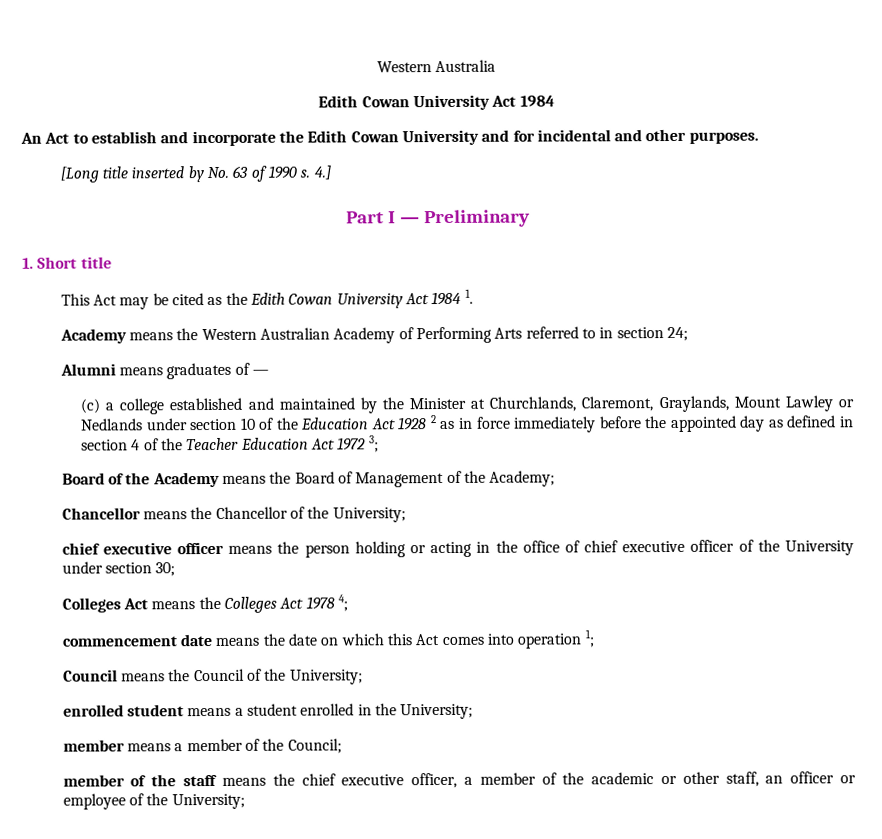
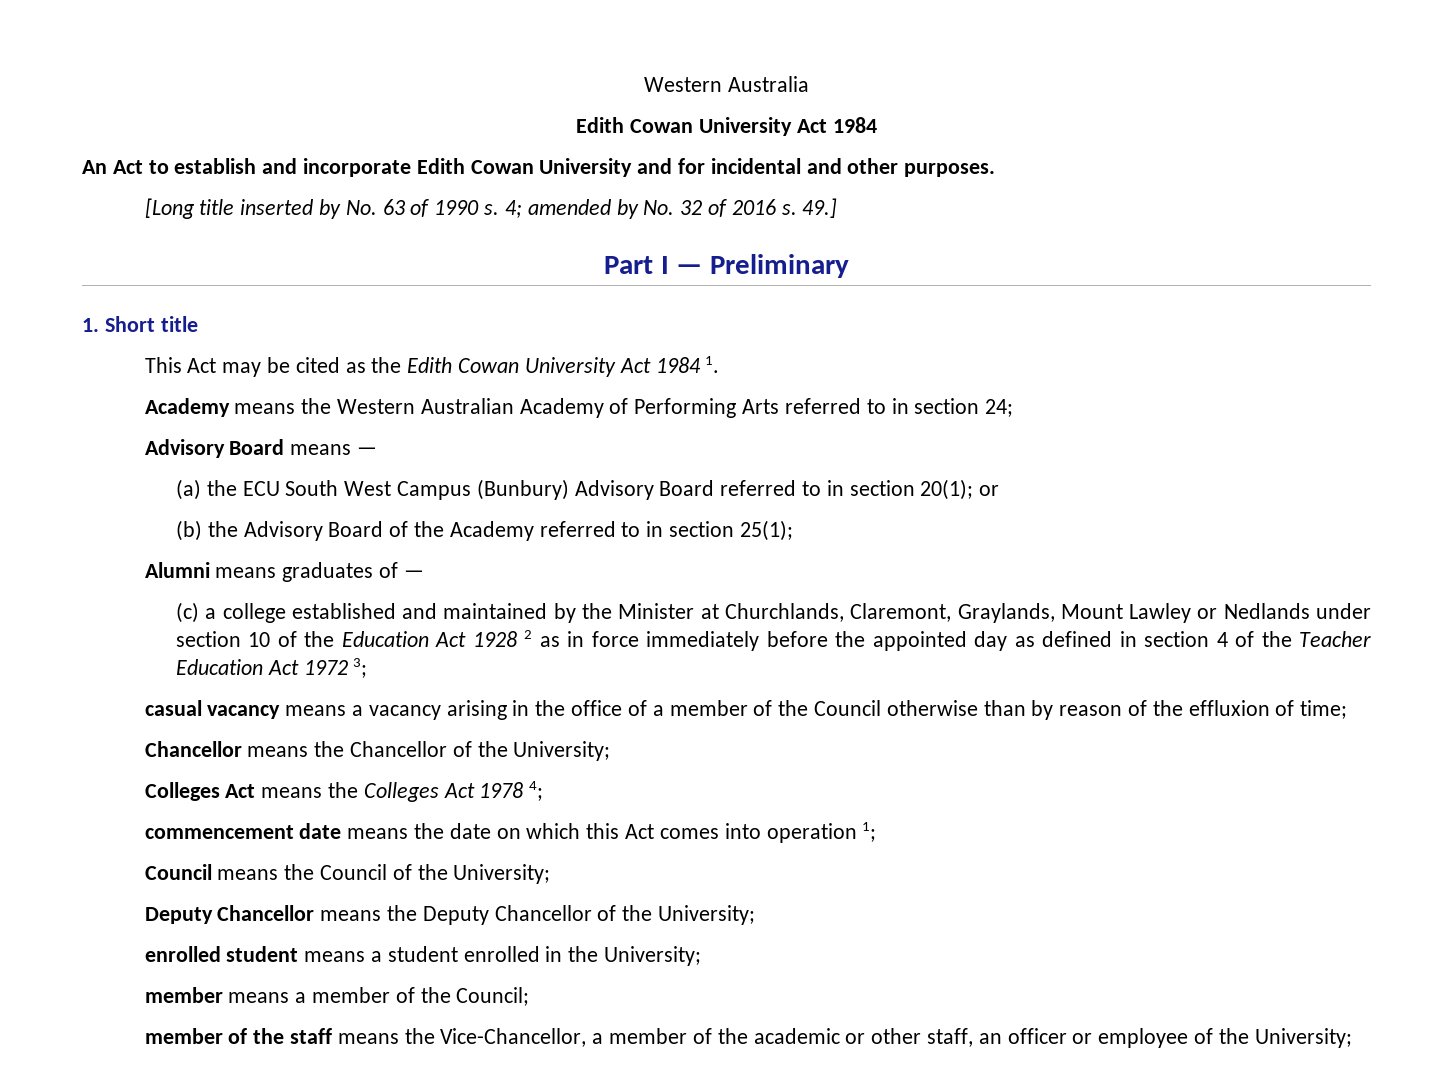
[278,130,304,143] the -> (412, 167) none
[313,165,331,180] 4.] -> [504,198,838,219] 4; amended by No. 32 of 2016 s. 49.]
(688, 334) none -> [144,439,378,458] [175,479,1000,500] [175,520,793,541] // Advisory Board means — // (a) the ECU South West Campus (Bunbury) Advisory Board referred to in section 20(1); or // (b) the Advisory Board of the Academy referred to in section 25(1);
[61,470,556,488] Board of the Academy means the Board of Management of the Academy; -> [144,700,1348,720] casual vacancy means a vacancy arising in the office of a member of the Council otherwise than by reason of the effluxion of time;
[61,539,854,558] [61,561,176,577] // chief executive officer means the person holding or acting in the office of chief executive officer of the University under section 30; -> (611, 751) none
(363, 677) none -> [144,905,756,925] // Deputy Chancellor means the Deputy Chancellor of the University;
[301,772,458,789] chief executive officer, -> [440,1028,587,1047] Vice-Chancellor,

